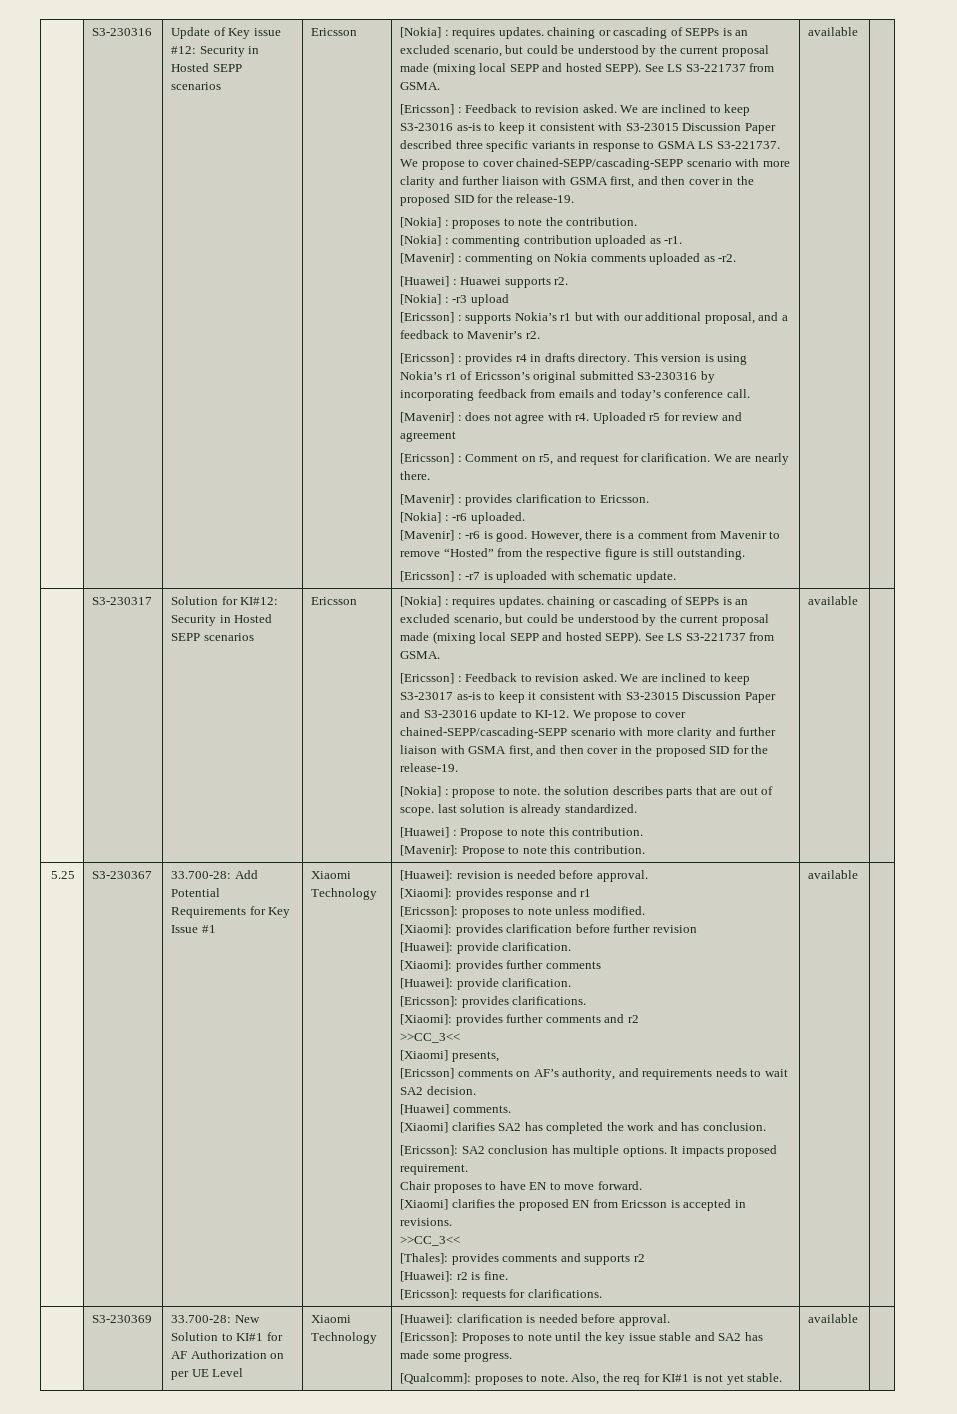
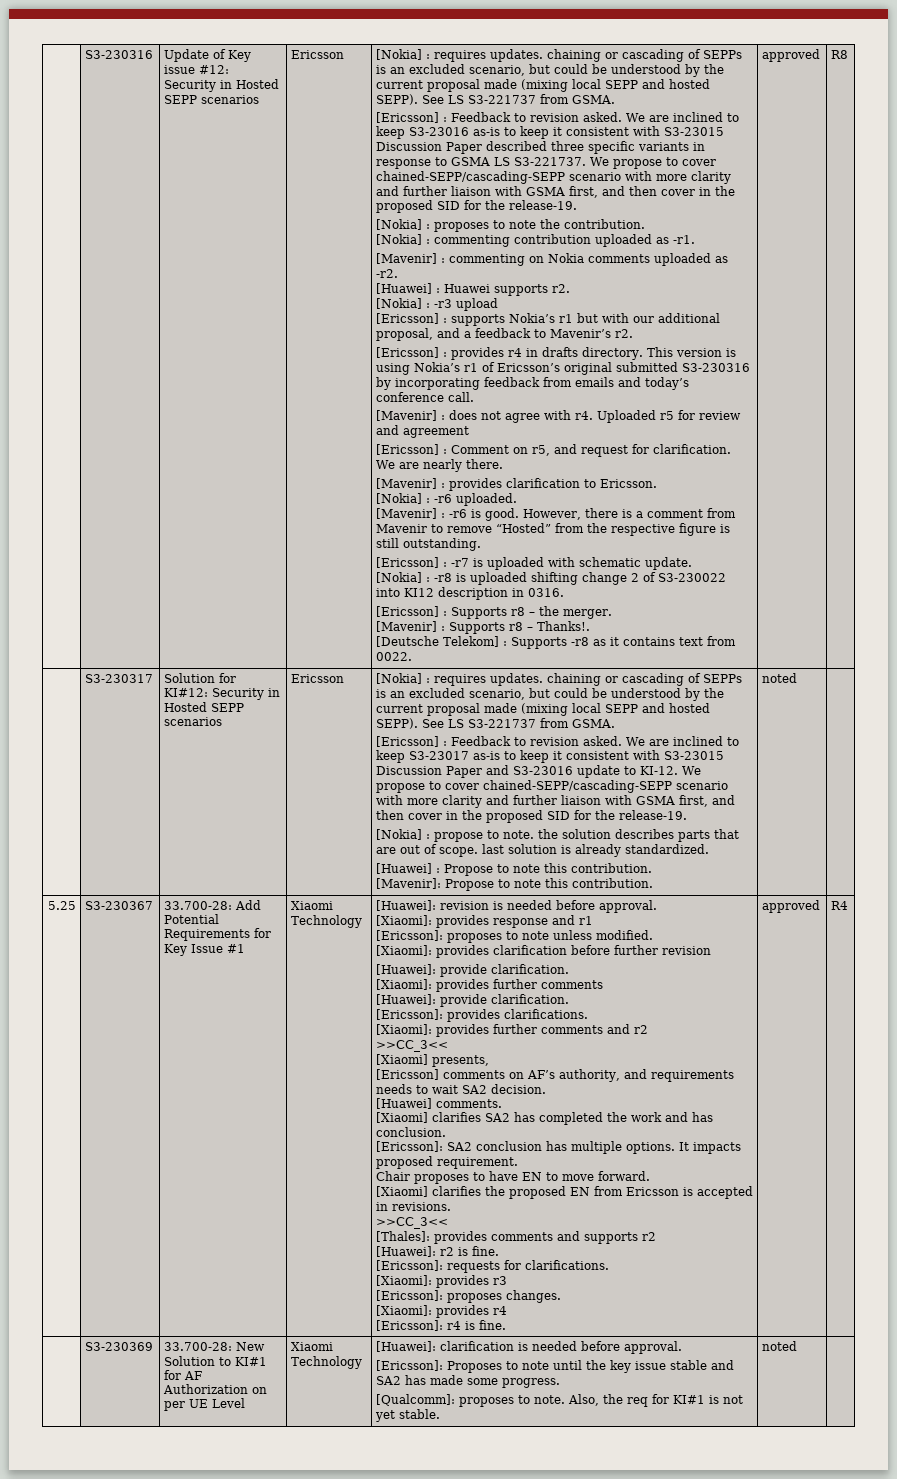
[808,27,859,36] | available | -> [375,572,726,585] [375,587,564,600] [375,606,612,619] [375,621,590,634] [375,636,736,649] [375,652,412,661] [761,49,820,62] [830,50,848,59] // [Nokia] : -r8 is uploaded shifting change 2 of S3-230022 into KI12 description in 0316. // [Ericsson] : Supports r8 – the merger. // [Mavenir] : Supports r8 – Thanks!. // [Deutsche Telekom] : Supports -r8 as it contains text from 0022. | approved | R8
[808,596,859,605] available -> [761,673,797,683] noted
[808,870,859,879] | available | -> [375,1275,507,1288] [375,1290,561,1303] [375,1305,507,1318] [375,1320,506,1331] [761,900,820,913] [830,901,848,910] // [Xiaomi]: provides r3 // [Ericsson]: proposes changes. // [Xiaomi]: provides r4 // [Ericsson]: r4 is fine. | approved | R4
[808,1314,859,1323] available -> [761,1341,797,1351] noted

